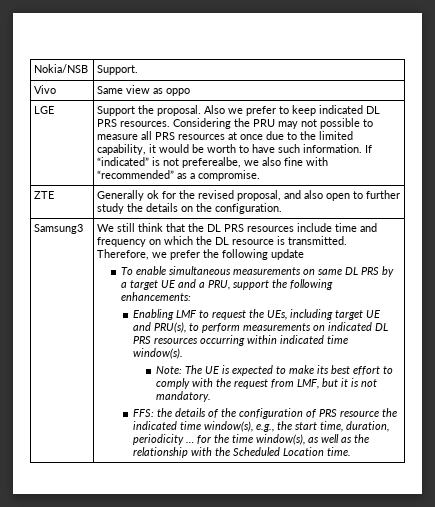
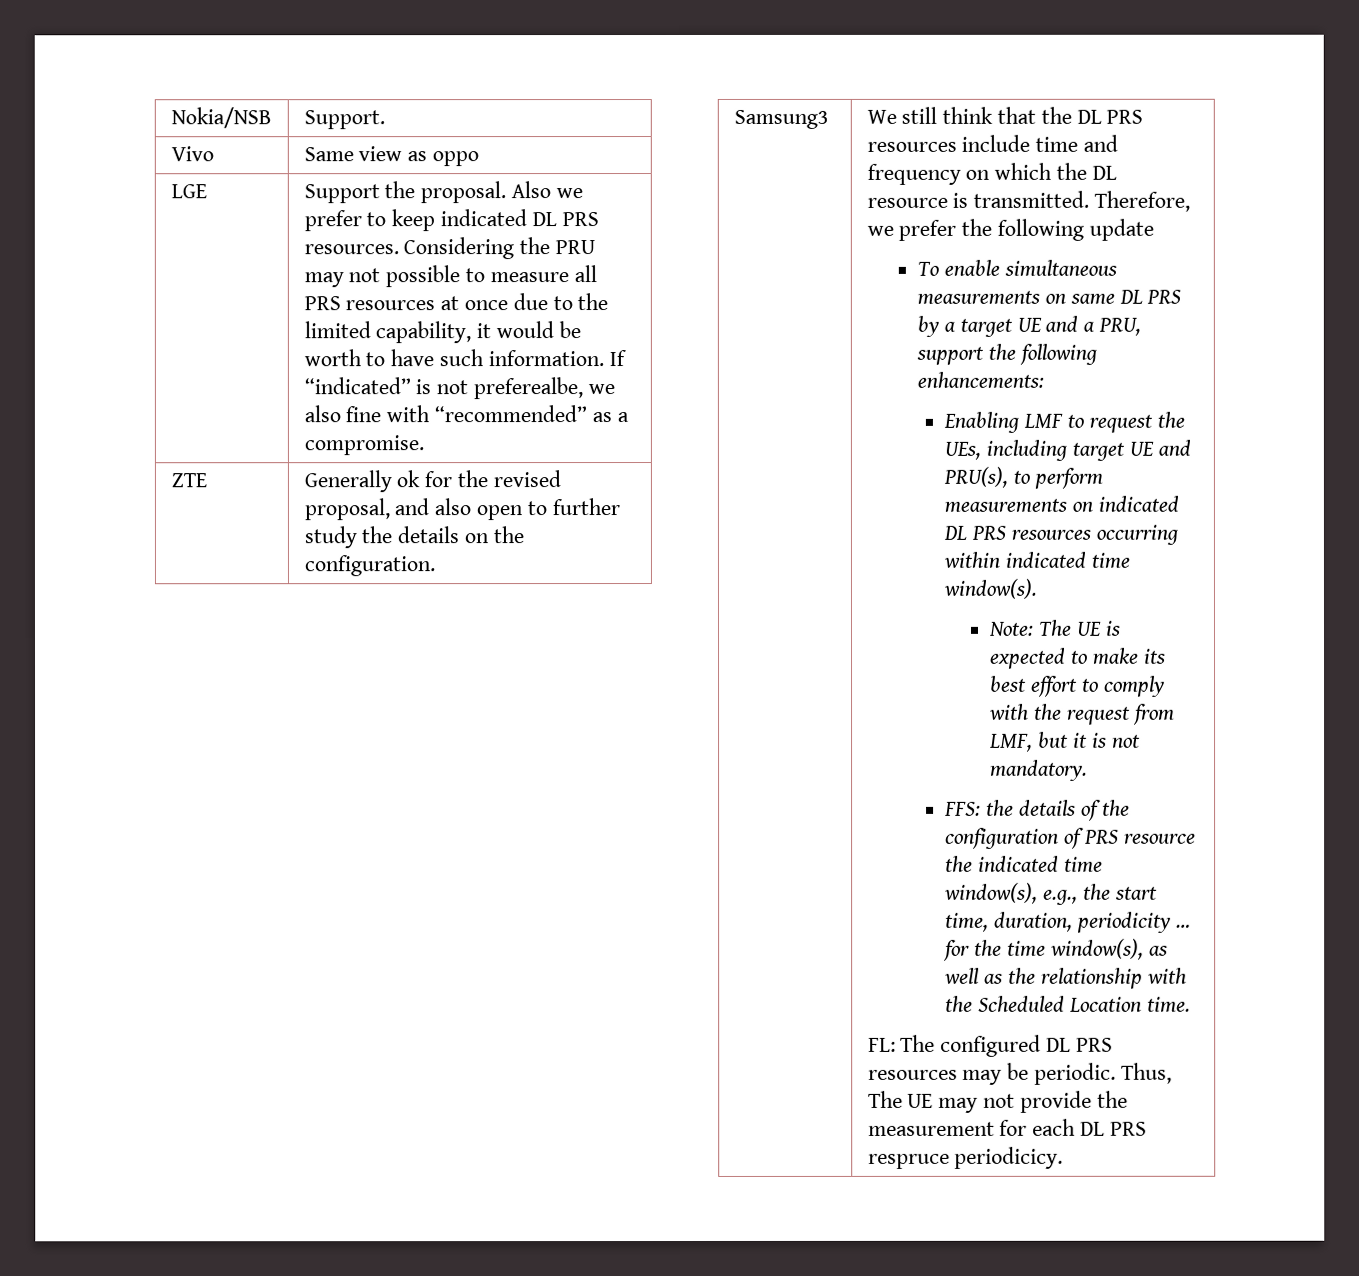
(351, 451) none -> [867,1034,1113,1057] [867,1062,1172,1085] [867,1090,1128,1113] [867,1118,1147,1136] [867,1146,1064,1169] // FL: The configured DL PRS resources may be periodic. Thus, The UE may not provide the measurement for each DL PRS respruce periodicicy.

